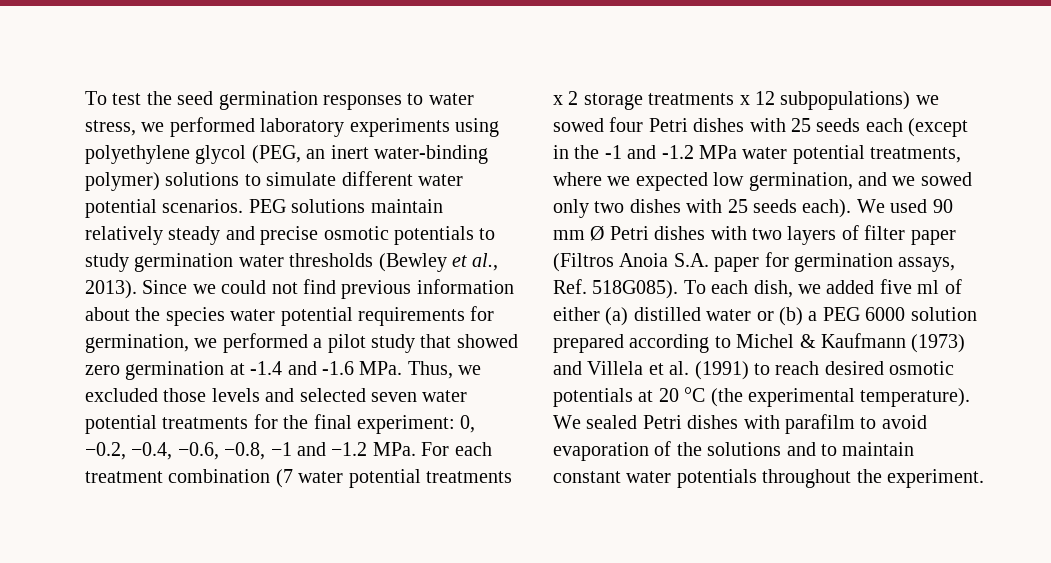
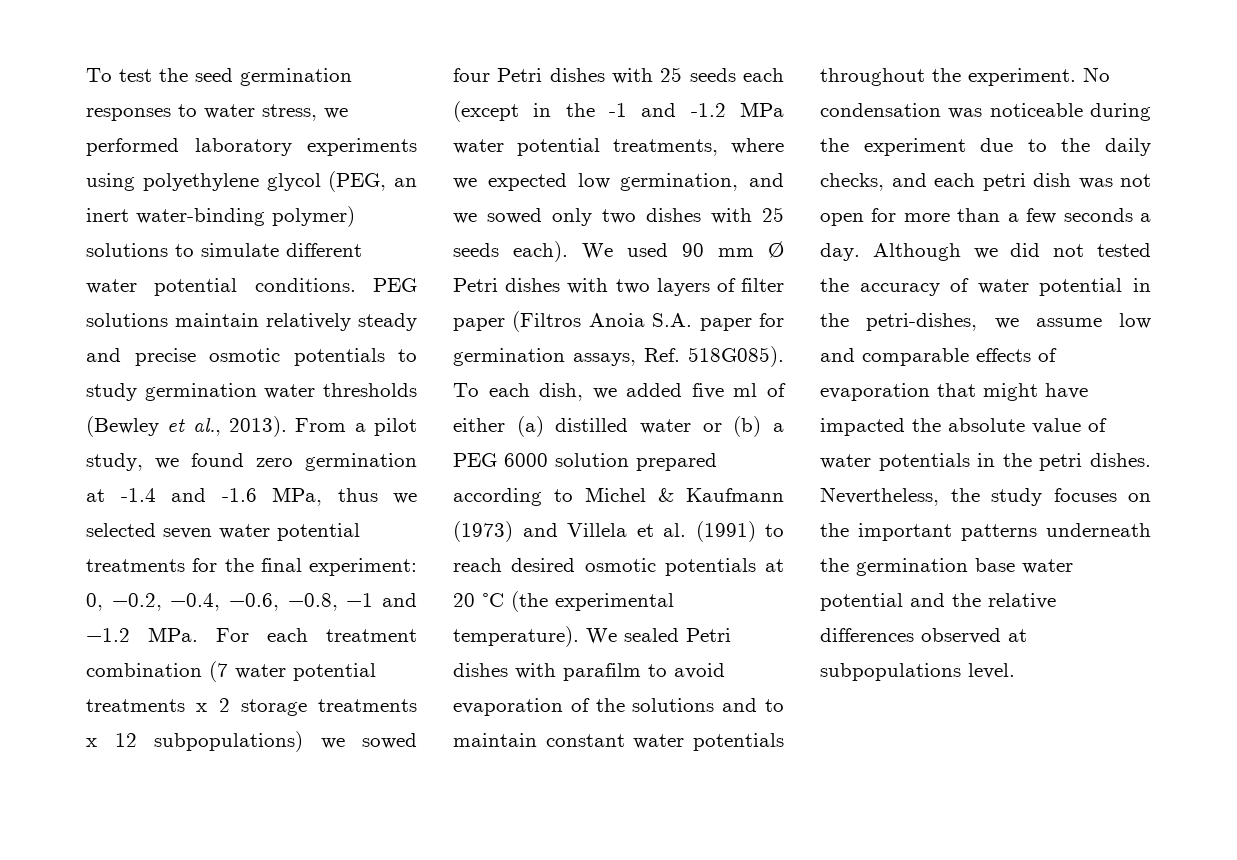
[162,199,244,213] scenarios. -> [254,278,356,292] conditions.
[142,279,514,299] [85,306,495,326] [85,333,518,353] Since we could not find previous information about the species water potential requirements for germination, we performed a pilot study that showed -> [295,418,417,436] [86,453,244,471] From a pilot study, we found
[359,361,482,379] [85,388,295,402] MPa. Thus, we excluded those levels and -> [272,487,417,506] MPa, thus we
(984, 478) none -> [1083,67,1110,82] [820,103,1151,121] [820,138,1151,156] [820,173,1151,191] [820,208,1151,226] [820,243,1151,261] [820,278,1151,296] [820,313,1151,331] [820,348,1057,366] [820,383,1088,401] [820,418,1107,436] [820,453,1151,471] [820,487,1151,506] [820,523,1151,541] [820,558,1073,576] [820,593,1056,611] [820,628,1027,644] [820,663,1015,681] No condensation was noticeable during the experiment due to the daily checks, and each petri dish was not open for more than a few seconds a day. Although we did not tested the accuracy of water potential in the petri-dishes, we assume low and comparable effects of evaporation that might have impacted the absolute value of water potentials in the petri dishes. Nevertheless, the study focuses on the important patterns underneath the germination base water potential and the relative differences observed at subpopulations level.

